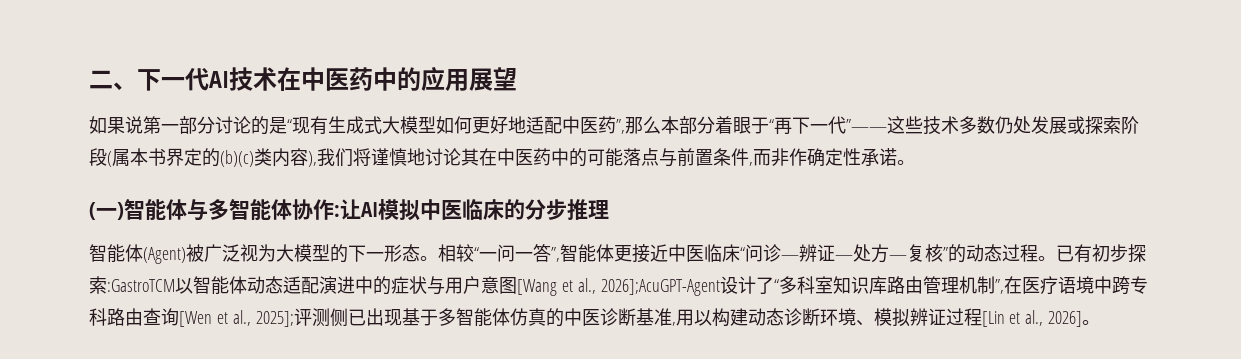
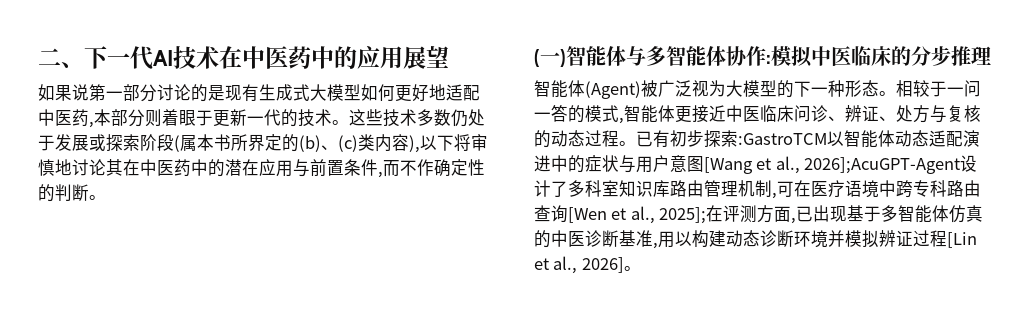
[287,119,292,132] “ -> (225, 93) none
[616,116,887,135] ”,那么本部分着眼于“再下一代”—— -> [89,109,349,128] ,本部分则着眼于更新一代的技术。
(1031, 125) none -> [38,135,55,151] 于
[166,148,254,167] 界定的(b)(c) -> [231,134,358,152] 所界定的(b)、(c)
[317,148,389,167] 我们将谨 -> [420,134,488,151] 以下将审
[587,148,659,167] 可能落点 -> [225,159,293,177] 潜在应用
[771,148,789,166] 非 -> [400,160,417,176] 不
[861,148,897,166] 承诺 -> [38,184,89,202] 的判断
[340,199,378,220] 让AI -> (771, 59) none
(384, 256) none -> [828,80,845,97] 种
[474,247,479,260] “ -> [930,81,947,97] 于
[551,247,560,262] ”, -> [568,105,624,124] 的模式,
[740,244,948,263] “问诊—辨证—处方—复核” -> [794,105,981,123] 问诊、辨证、处方与复核
[773,279,779,292] “ -> (568, 189) none
[994,279,1004,294] ”, -> [772,181,794,199] ,可
[293,308,348,327] 评测侧 -> [706,205,797,224] 在评测方面,
[855,320,874,326] 、 -> [828,230,845,247] 并

